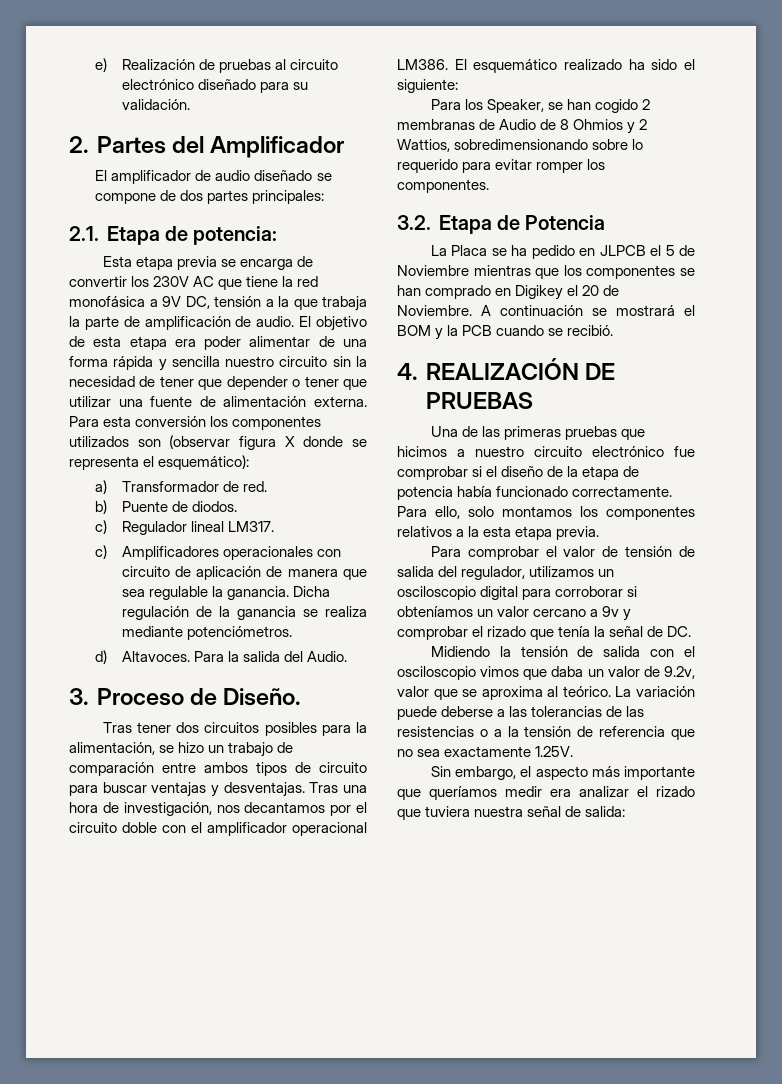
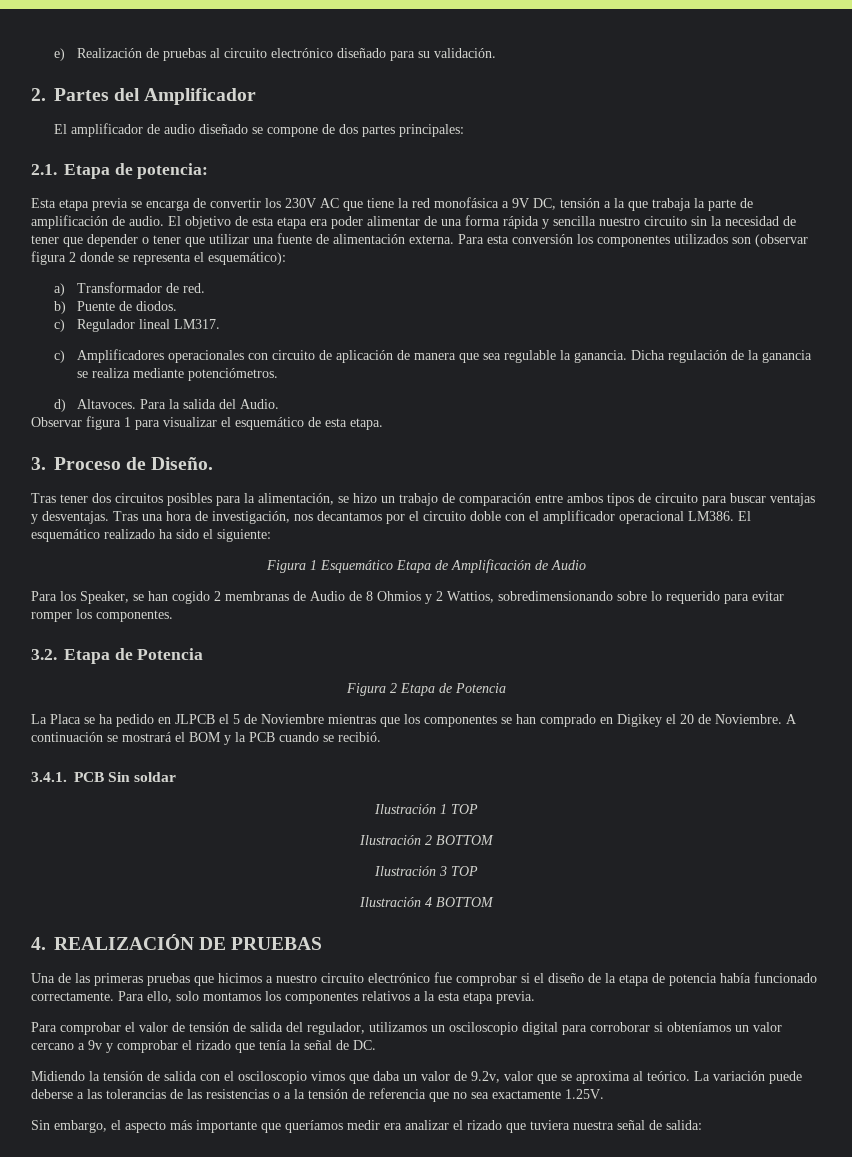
[284,436,295,447] X -> [69,252,76,262] 2
(347, 656) none -> [31,416,383,430] // Observar figura 1 para visualizar el esquemático de esta etapa.
(458, 86) none -> [265,559,586,573] // Figura 1 Esquemático Etapa de Amplificación de Audio
(606, 222) none -> [345,683,506,696] // Figura 2 Etapa de Potencia
(614, 330) none -> [31,772,177,782] [373,804,478,814] [358,835,494,845] [373,866,478,876] [358,897,494,907] // 3.4.1. PCB Sin soldar // Ilustración 1 TOP // Ilustración 2 BOTTOM // Ilustración 3 TOP // Ilustración 4 BOTTOM

